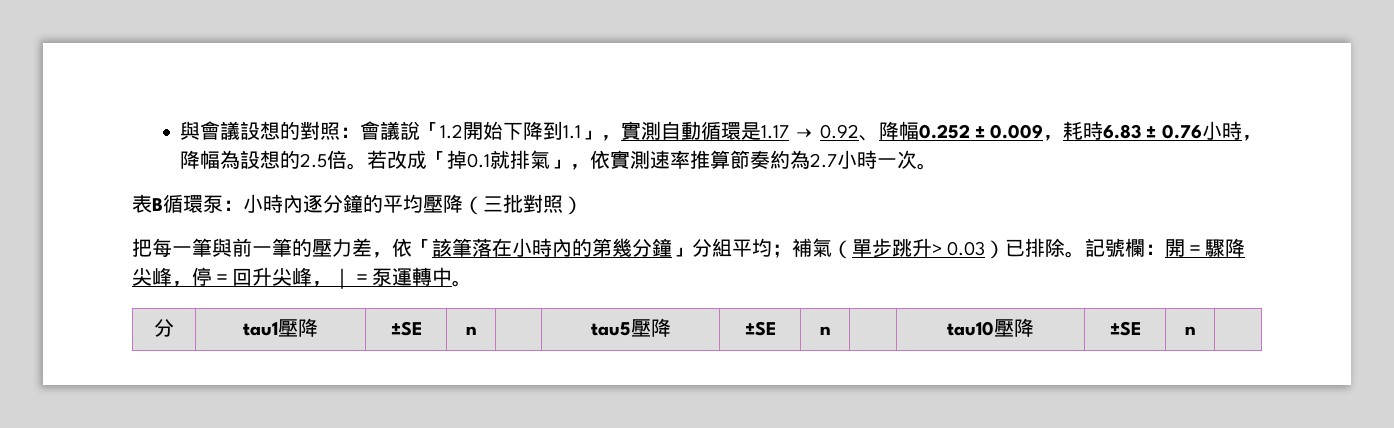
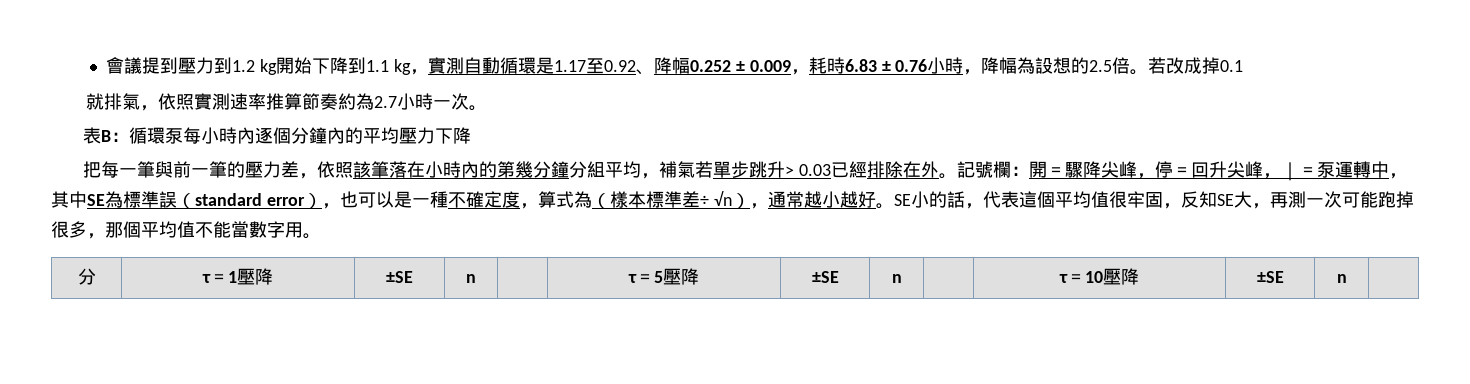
[180,121,464,140] 與會議設想的對照：會議說「1.2 -> [106,57,278,75] 會議提到壓力到1.2 kg
[581,130,602,140] 」 -> [393,59,411,75] kg
[794,128,815,138] → -> [585,58,604,74] 至
[427,151,448,167] 「 -> (1203, 65) none
[490,150,611,170] 就排氣」，依 -> [86,93,195,111] // 就排氣，依照
[163,194,363,213] 循環泵：小時內逐分鐘 -> [110,127,345,144] ：循環泵每小時內逐個分鐘內
[443,194,583,215] 降（三批對照） -> [416,127,471,144] 力下降
[412,239,432,255] 「 -> [334,162,353,178] 照
[672,247,692,257] 」 -> (569, 169) none
[772,238,852,259] ；補氣（ -> [640,161,713,179] ，補氣若
[985,238,1066,259] ）已排除 -> [830,161,939,178] 已經排除在外
(452, 276) none -> [1388,173,1407,179] [51,191,1414,209] [51,221,303,239] ，其中SE為標準誤（standard error），也可以是一種不確定度，算式為（樣本標準差÷ √n），通常越小越好。SE小的話，代表這個平均值很牢固，反知SE大，再測一次可能跑掉很多，那個平均值不能當數字用
[243,318,318,337] [390,321,422,336] [465,326,477,335] [590,318,671,337] [744,321,776,336] [819,326,831,335] [947,321,994,336] tau1壓降 | ±SE | n | | tau5壓降 | ±SE | n | | tau10 -> [202,268,273,285] [386,271,413,283] [466,274,476,283] [628,268,699,285] [811,271,839,283] [891,274,902,283] [1059,271,1103,283] τ＝1壓降 | ±SE | n | | τ＝5壓降 | ±SE | n | | τ＝10

